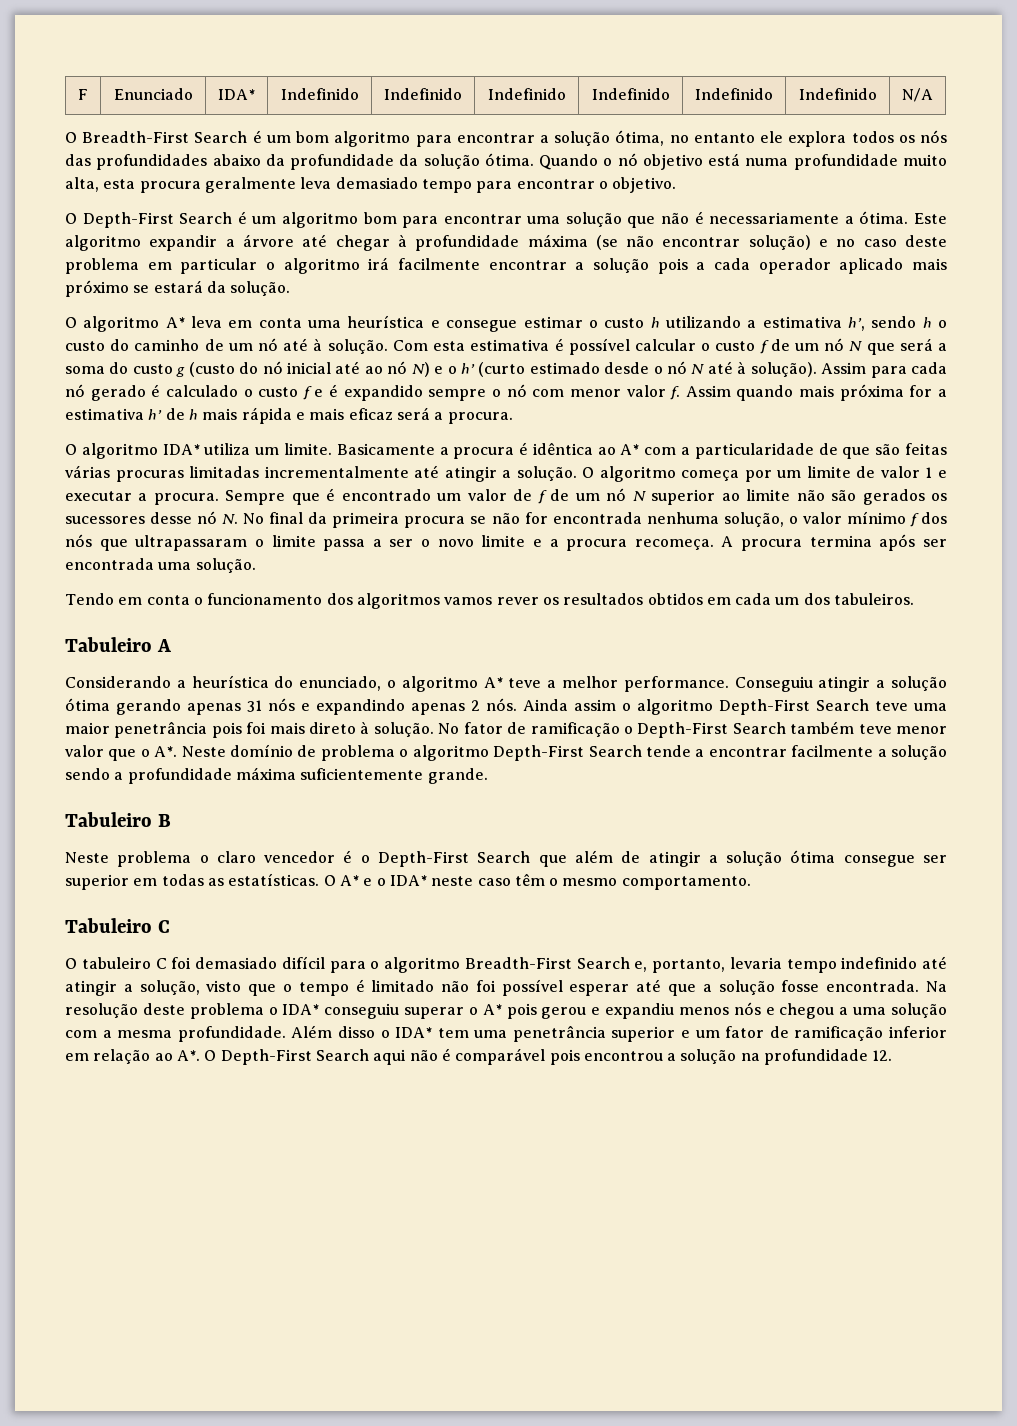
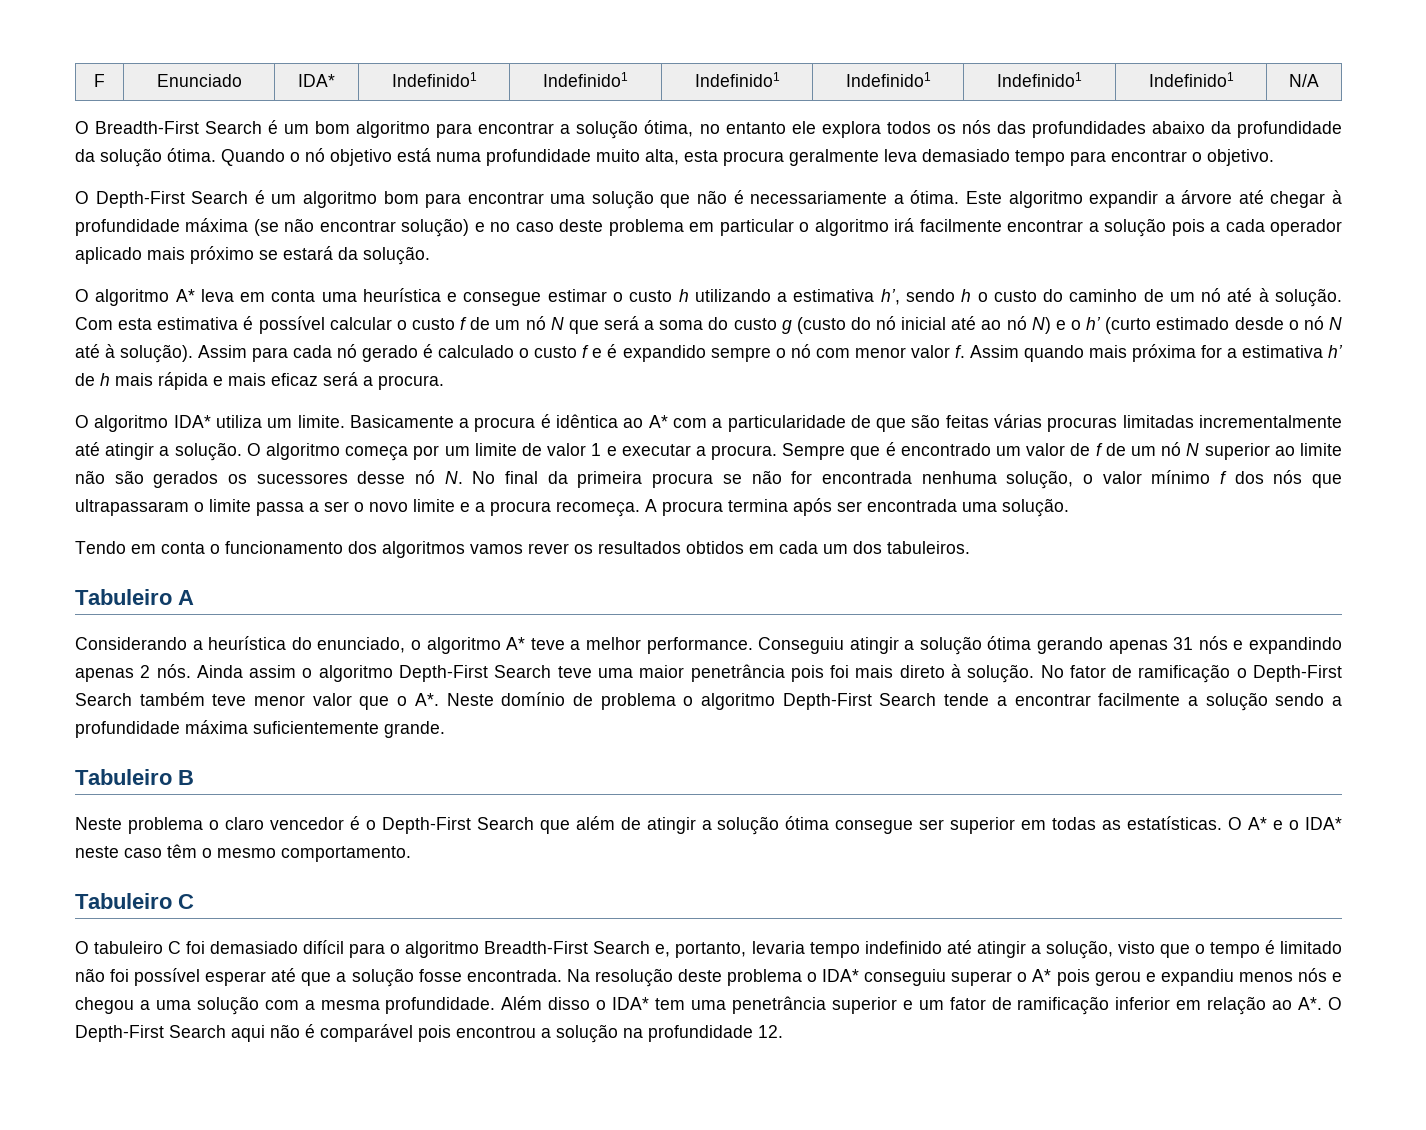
[280,88,359,100] [384,88,463,100] [487,88,566,100] [591,88,670,100] [695,88,773,100] [798,88,877,100] Indefinido | Indefinido | Indefinido | Indefinido | Indefinido | Indefinido -> [391,72,477,87] [543,72,628,87] [694,72,780,87] [845,72,931,87] [997,72,1082,87] [1148,72,1234,87] Indefinido1 | Indefinido1 | Indefinido1 | Indefinido1 | Indefinido1 | Indefinido1

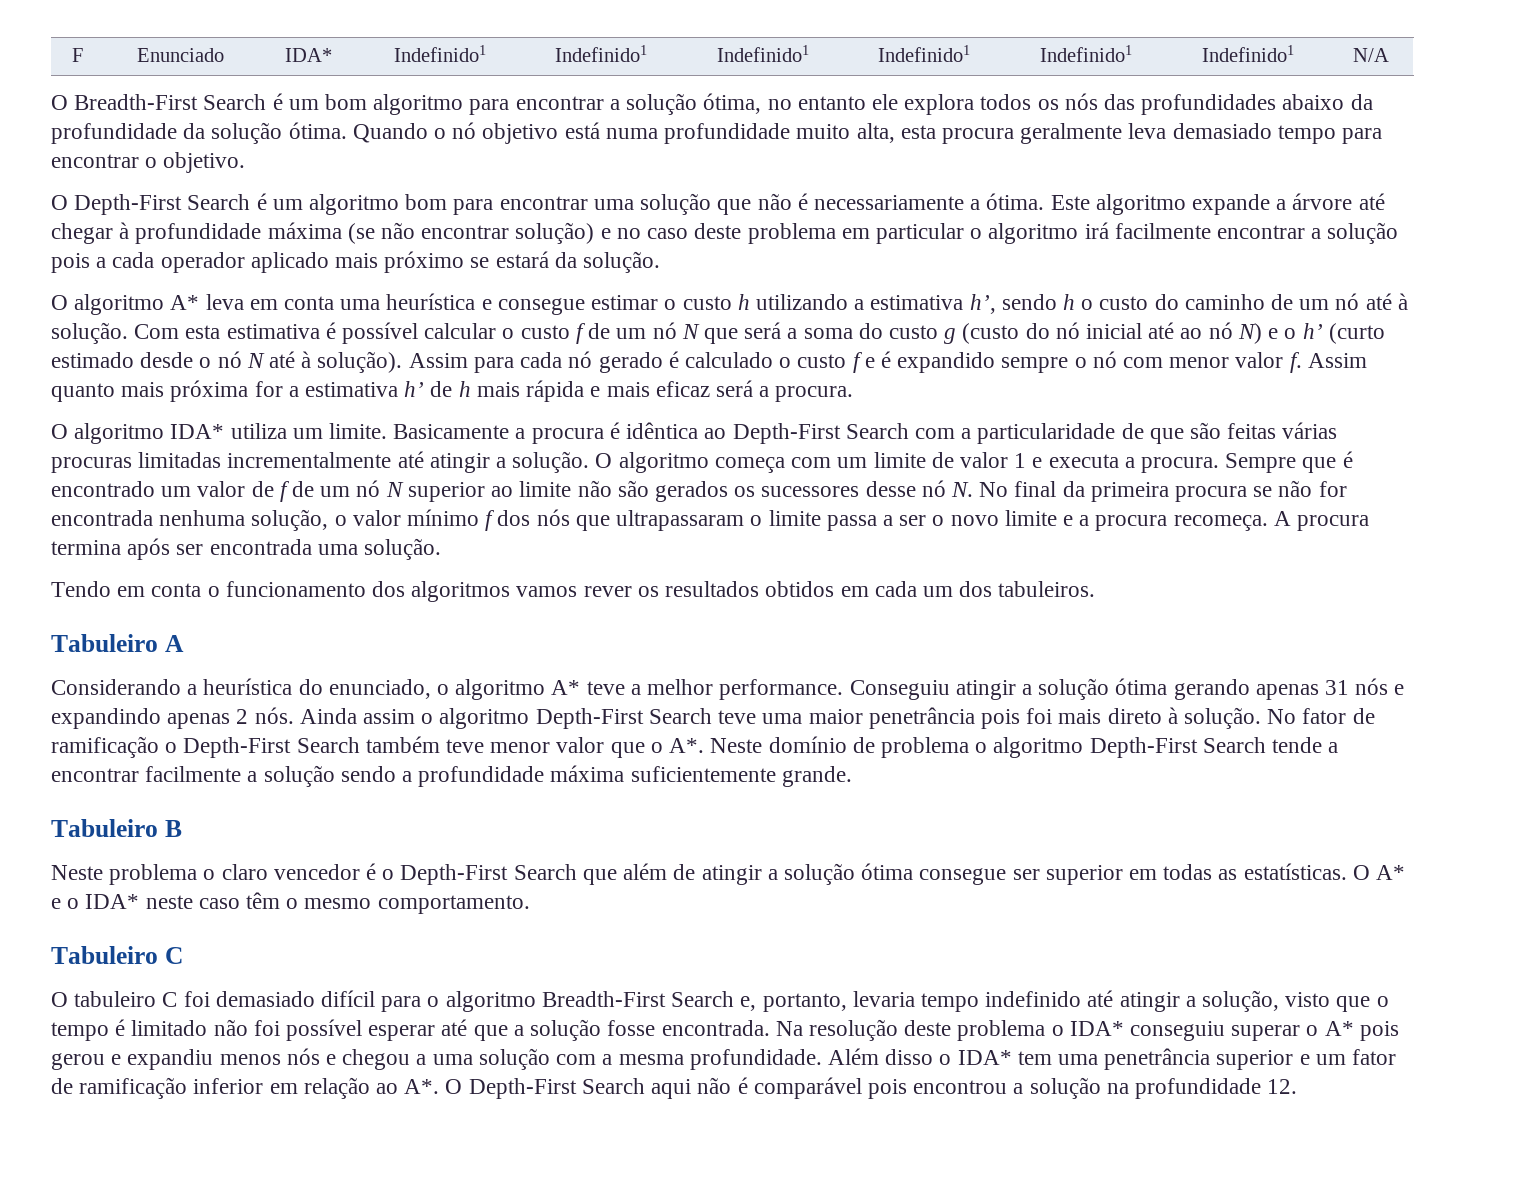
[1089,191,1159,208] expandir -> [1191,194,1270,215] expande
[1023,345,1084,362] quando -> [51,383,115,402] quanto
[648,415,668,428] A* -> [732,423,909,444] Depth-First Search
[413,445,440,460] por -> [791,457,832,468] com
[621,444,691,456] executar -> [1048,454,1119,468] executa

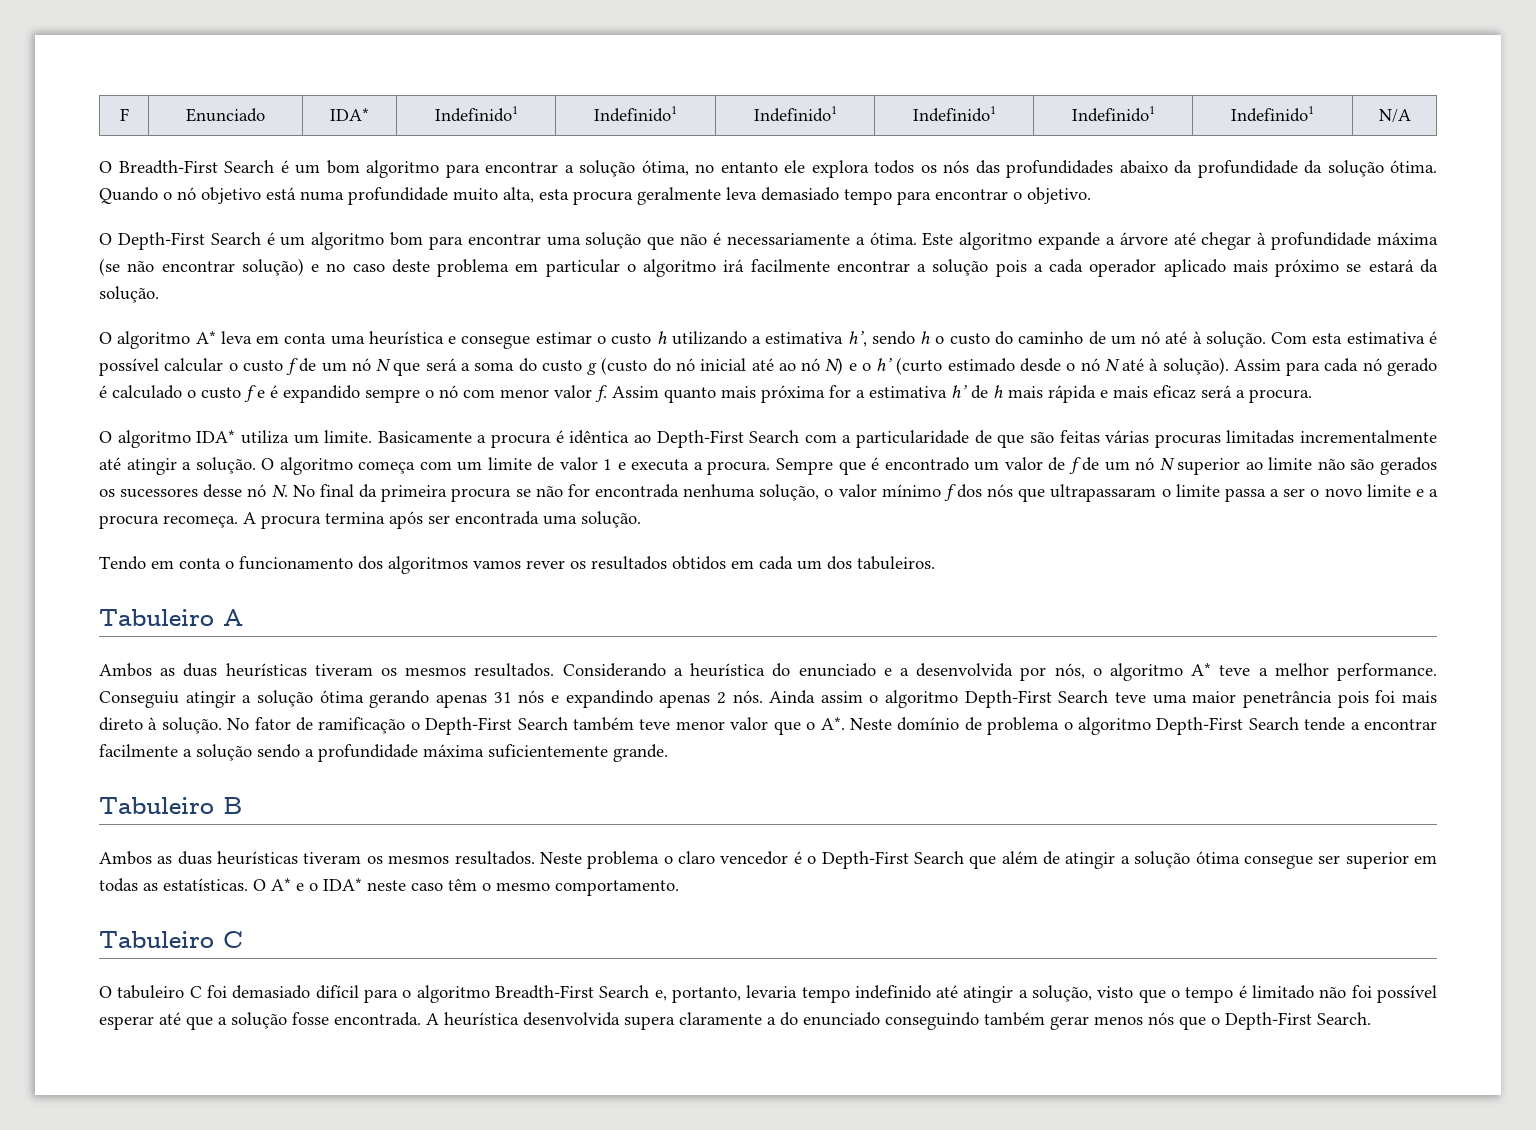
[51,678,431,699] Considerando a heurística do enunciado, -> [99,663,1085,681] Ambos as duas heurísticas tiveram os mesmos resultados. Considerando a heurística do enunciado e a desenvolvida por nós,
(182, 828) none -> [99,851,535,865] Ambos as duas heurísticas tiveram os mesmos resultados.
[775,1019,1399,1041] [51,1048,1397,1070] [51,1077,1298,1099] Na resolução deste problema o IDA* conseguiu superar o A* pois gerou e expandiu menos nós e chegou a uma solução com a mesma profundidade. Além disso o IDA* tem uma penetrância superior e um fator de ramificação inferior em relação ao A*. O Depth-First Search aqui não é comparável pois encontrou a solução na profundidade 12. -> [426,1012,1371,1030] A heurística desenvolvida supera claramente a do enunciado conseguindo também gerar menos nós que o Depth-First Search.

